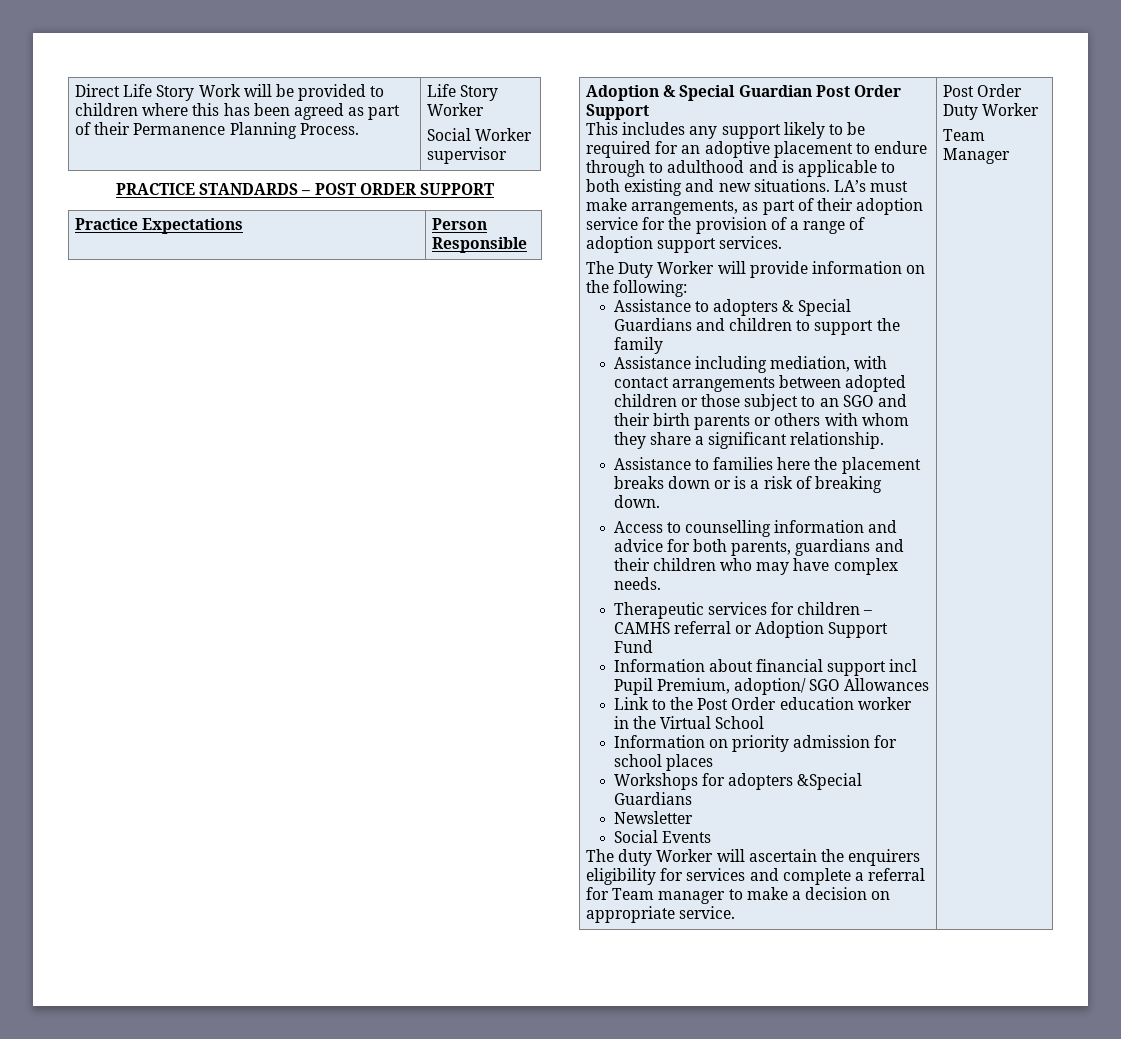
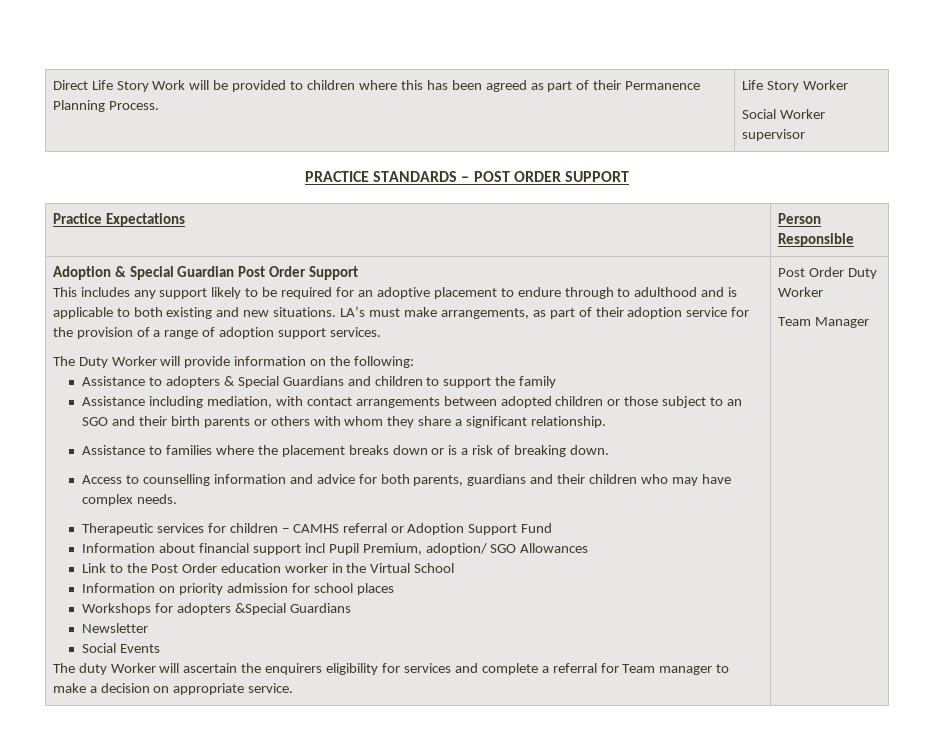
[777,457,811,470] here -> [215,445,254,455] where

